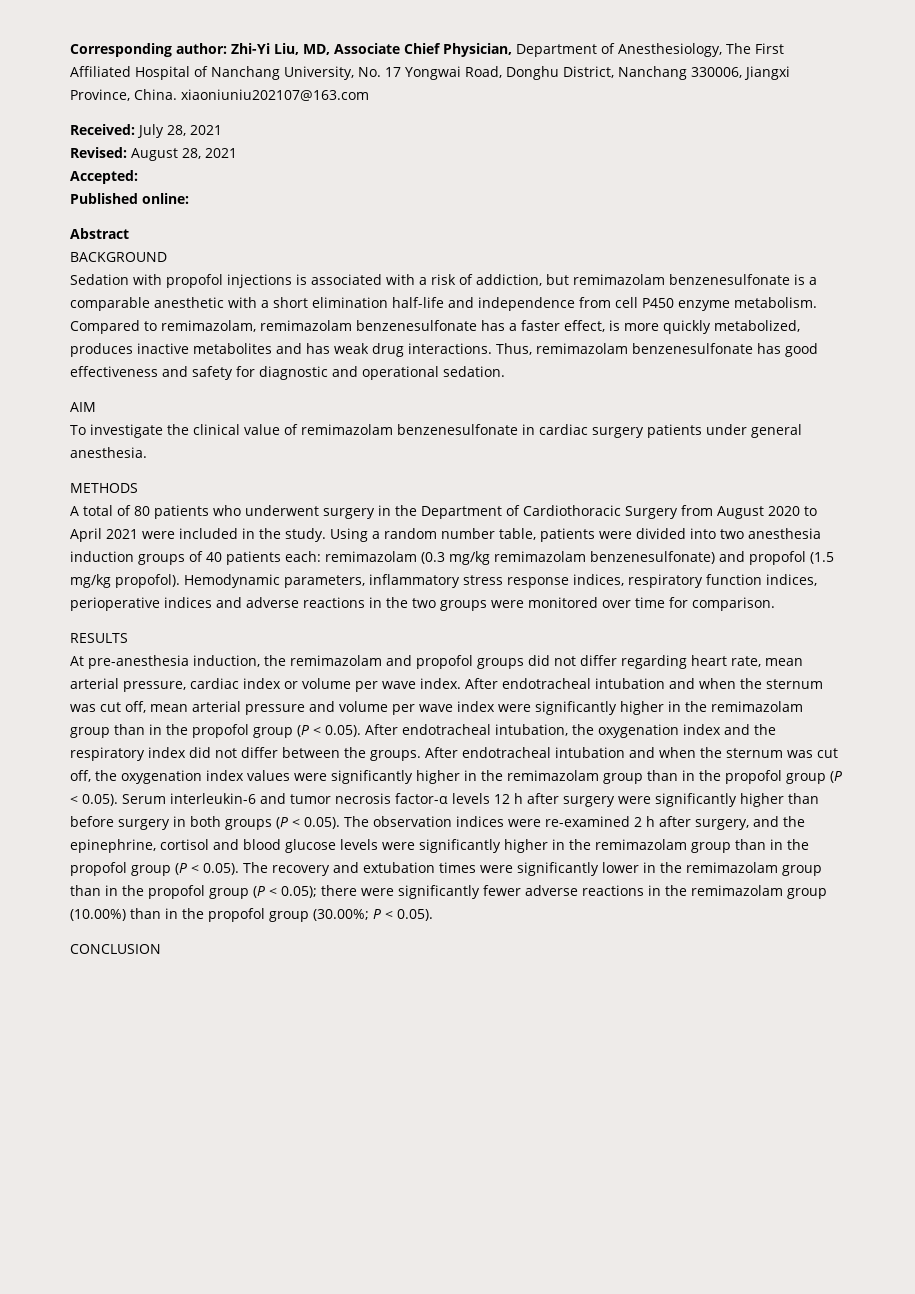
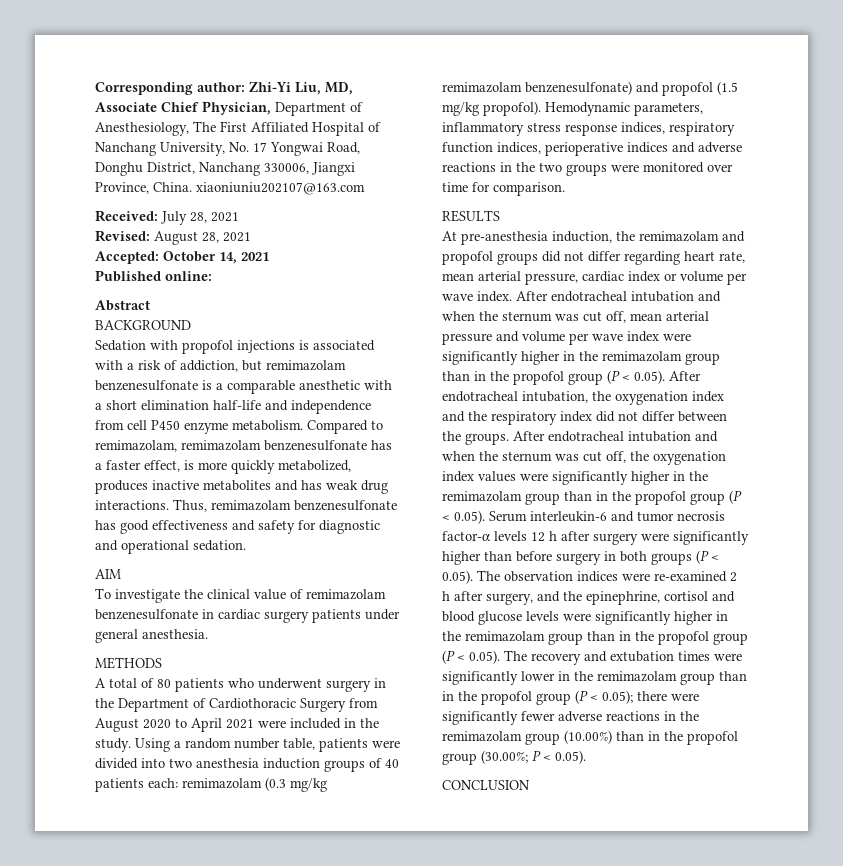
(138, 177) none -> [163,251,269,264] October 14, 2021

